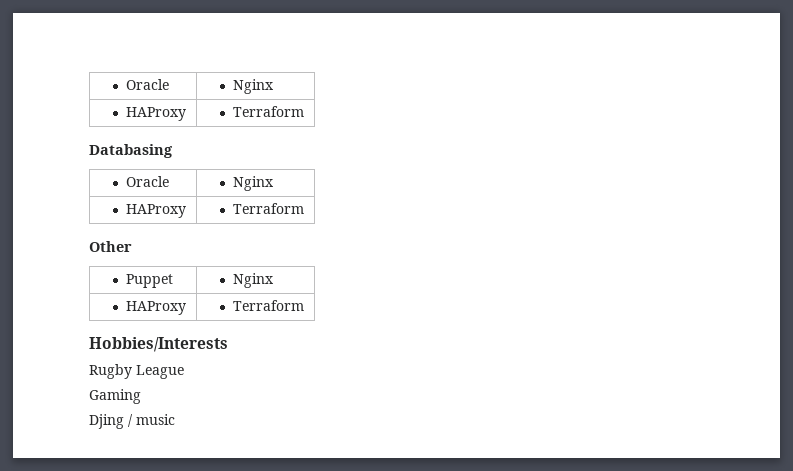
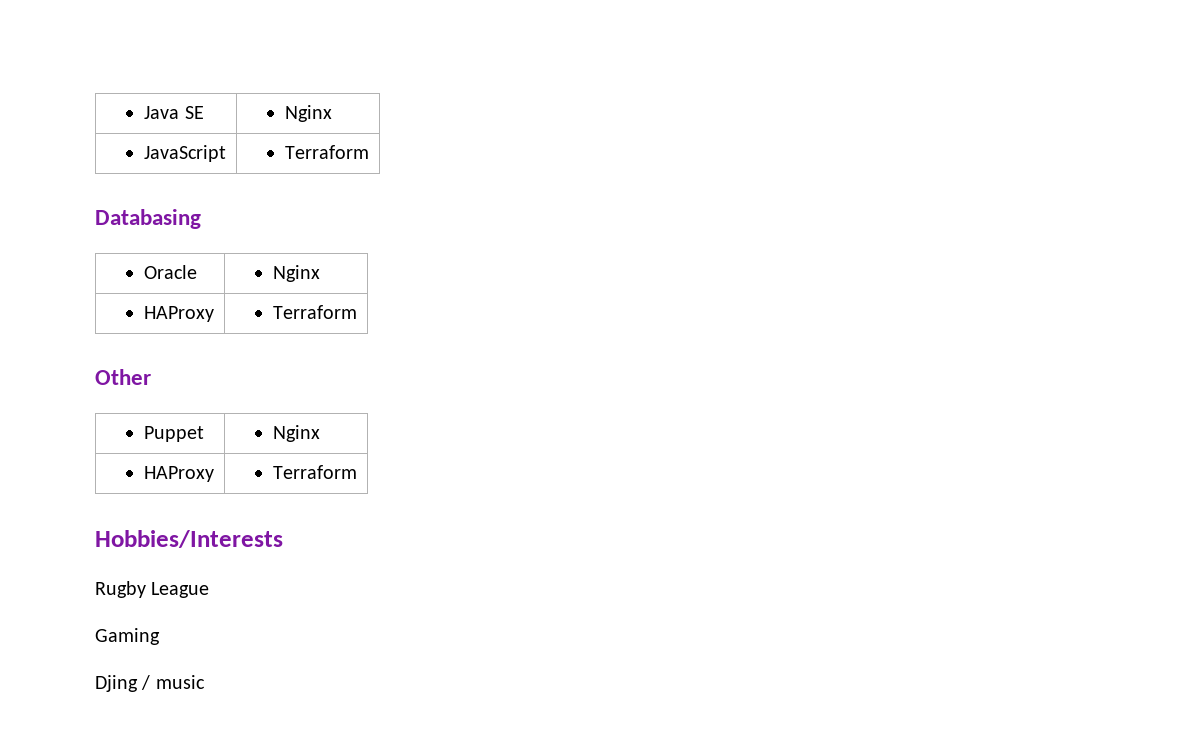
[125,79,169,90] [232,79,274,94] [125,107,186,121] Oracle | Nginx // HAProxy -> [144,106,204,119] [285,105,333,122] [144,145,227,162] Java SE | Nginx // JavaScript

